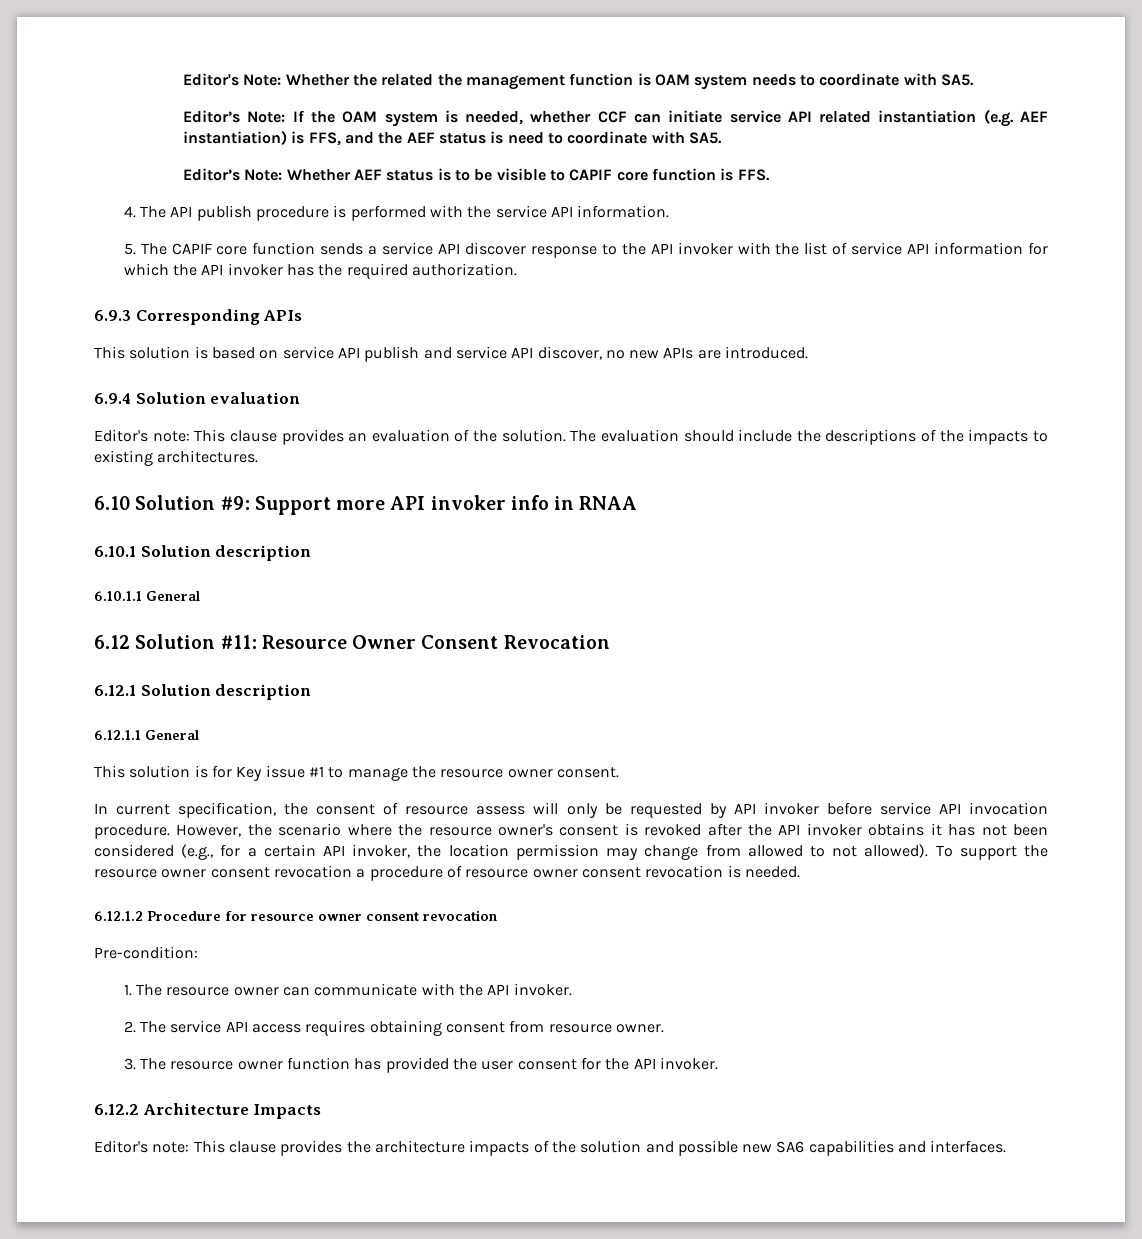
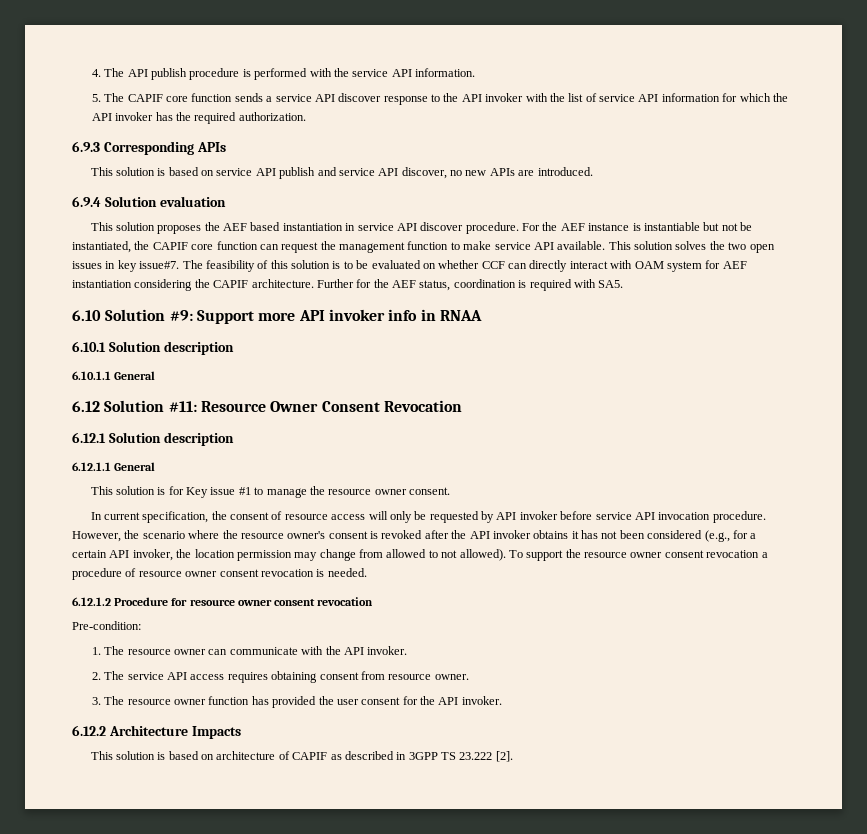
[183,73,974,90] [183,109,1049,127] [183,130,723,146] [183,168,770,181] Editor's Note: Whether the related the management function is OAM system needs to coordinate with SA5. // Editor’s Note: If the OAM system is needed, whether CCF can initiate service API related instantiation (e.g. AEF instantiation) is FFS, and the AEF status is need to coordinate with SA5. // Editor’s Note: Whether AEF status is to be visible to CAPIF core function is FFS. // -> (91, 73) none
[94,429,1049,445] [94,450,259,466] Editor's note: This clause provides an evaluation of the solution. The evaluation should include the descriptions of the impacts to existing architectures. -> [90,222,753,234] [72,241,775,253] [72,260,747,272] [72,279,624,291] This solution proposes the AEF based instantiation in service API discover procedure. For the AEF instance is instantiable but not be instantiated, the CAPIF core function can request the management function to make service API available. This solution solves the two open issues in key issue#7. The feasibility of this solution is to be evaluated on whether CCF can directly interact with OAM system for AEF instantiation considering the CAPIF architecture. Further for the AEF status, coordination is required with SA5.
[476,806,526,815] assess -> [331,514,366,520] access
[94,1140,1007,1156] Editor's note: This clause provides the architecture impacts of the solution and possible new SA6 capabilities and interfaces. -> [90,751,513,762] This solution is based on architecture of CAPIF as described in 3GPP TS 23.222 [2].

